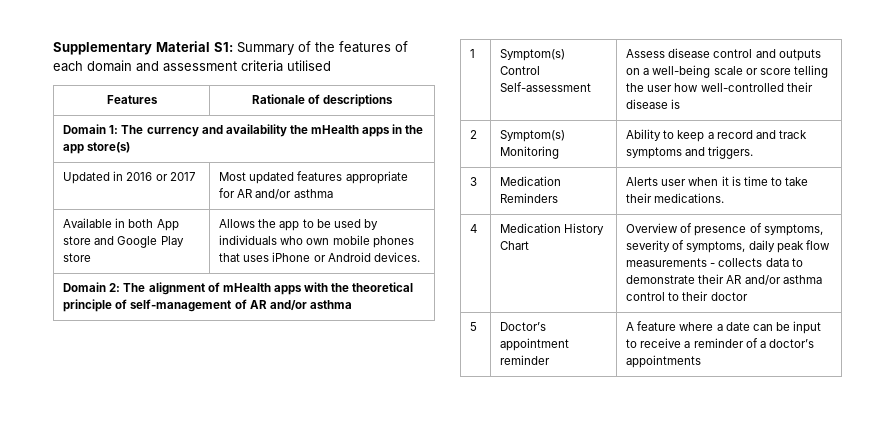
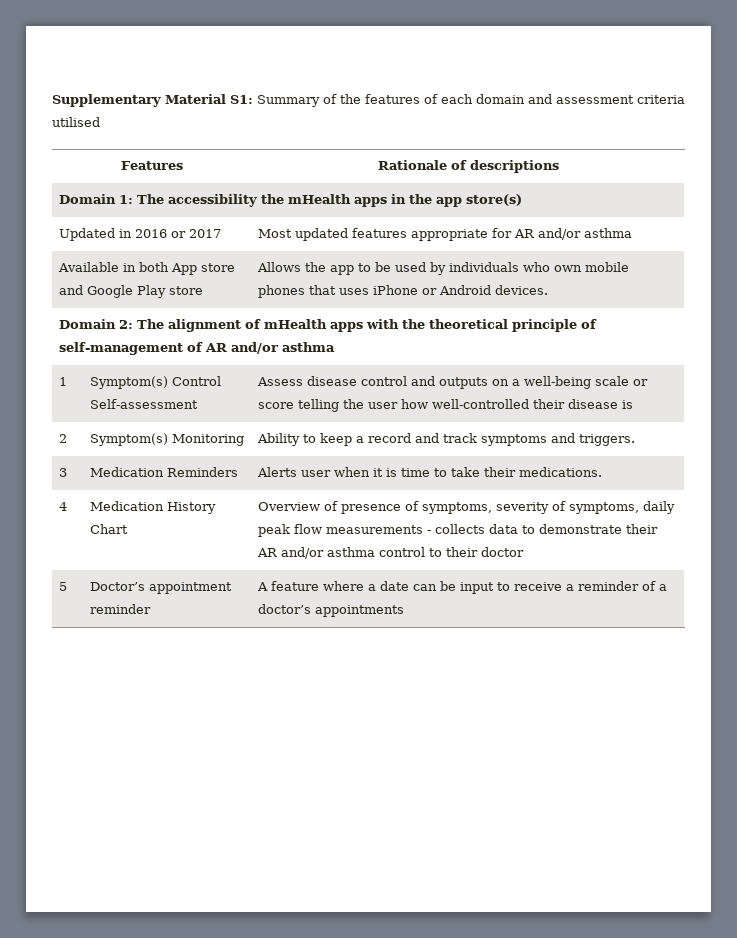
[146,124,287,137] currency and availability -> [167,194,257,207] accessibility

